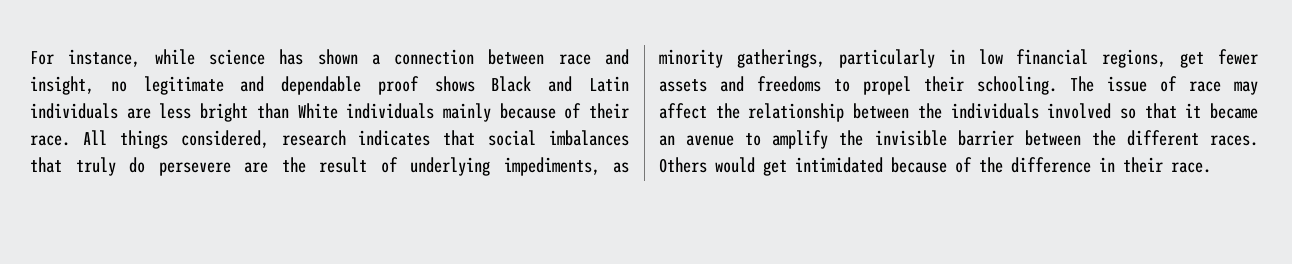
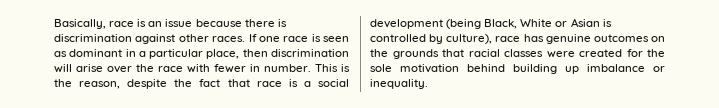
[30,49,629,67] [30,76,629,95] [30,103,629,122] [30,130,629,149] [30,157,629,176] [659,49,1258,68] [659,76,1258,95] [659,103,1258,122] [659,130,1258,149] [659,157,1211,176] For instance, while science has shown a connection between race and insight, no legitimate and dependable proof shows Black and Latin individuals are less bright than White individuals mainly because of their race. All things considered, research indicates that social imbalances that truly do persevere are the result of underlying impediments, as minority gatherings, particularly in low financial regions, get fewer assets and freedoms to propel their schooling. The issue of race may affect the relationship between the individuals involved so that it became an avenue to amplify the invisible barrier between the different races. Others would get intimidated because of the difference in their race. -> [54,19,287,29] [54,34,349,44] [54,49,349,59] [54,64,350,73] [54,79,349,89] [370,18,612,29] [370,34,665,44] [370,49,665,59] [370,64,665,74] [370,79,428,89] Basically, race is an issue because there is discrimination against other races. If one race is seen as dominant in a particular place, then discrimination will arise over the race with fewer in number. This is the reason, despite the fact that race is a social development (being Black, White or Asian is controlled by culture), race has genuine outcomes on the grounds that racial classes were created for the sole motivation behind building up imbalance or inequality.

